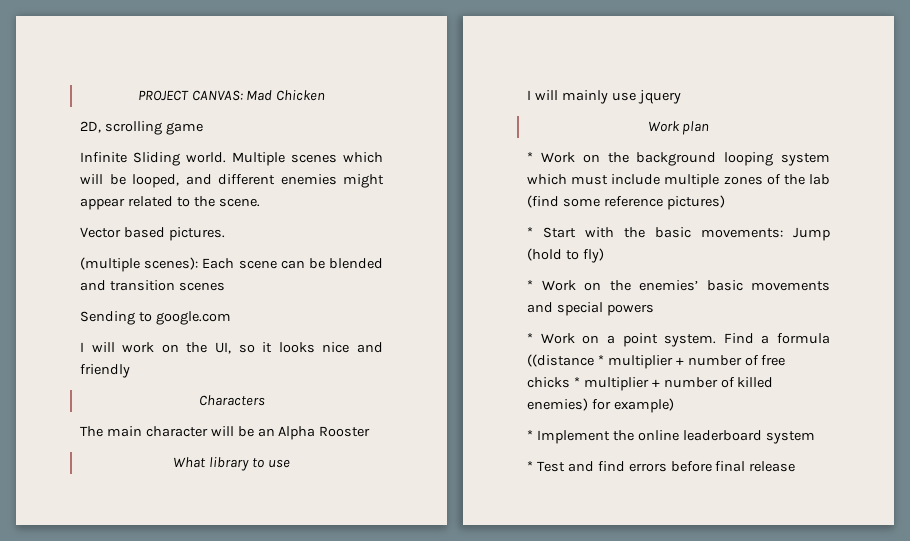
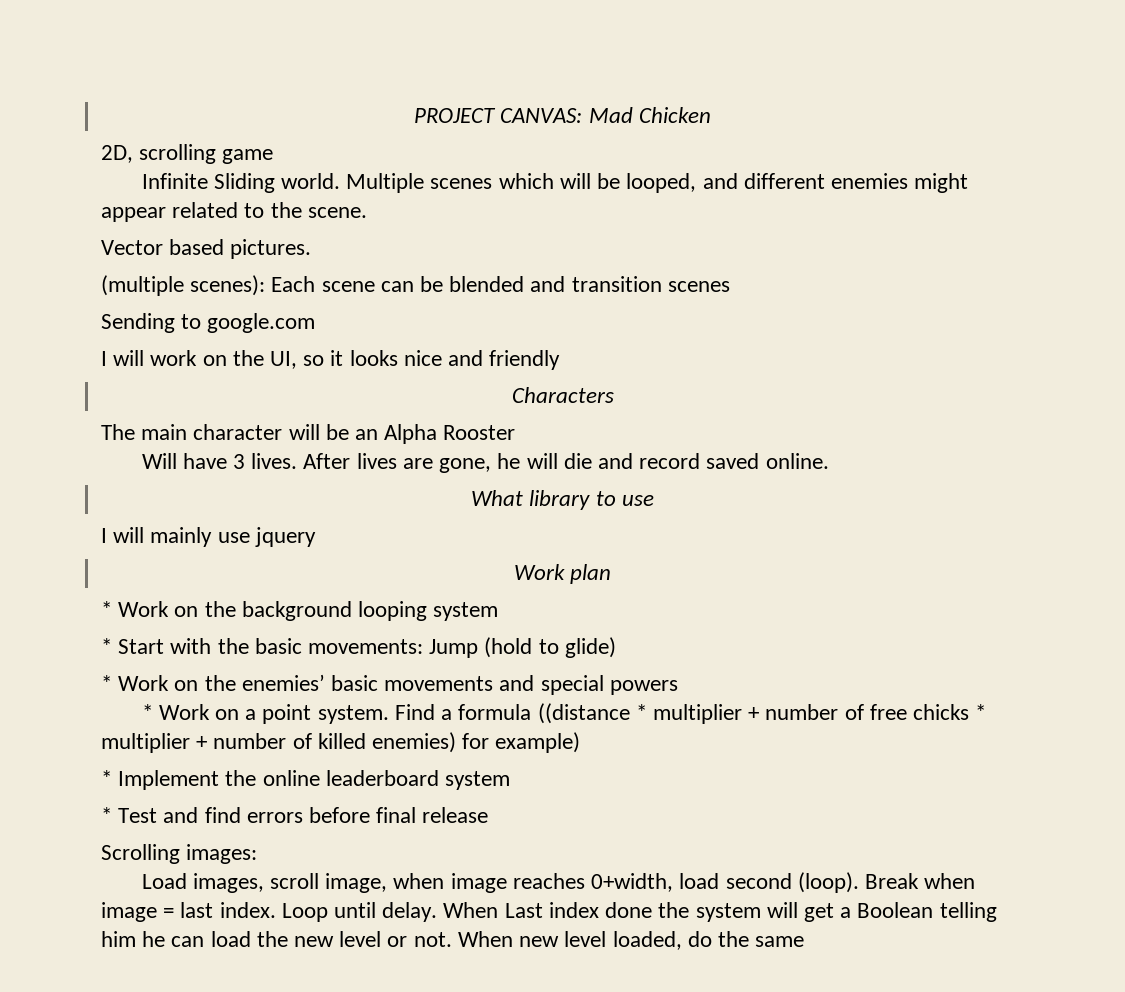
(371, 431) none -> [141,453,829,473] // Will have 3 lives. After lives are gone, he will die and record saved online.
[527,174,830,188] [527,195,725,210] which must include multiple zones of the lab (find some reference pictures) -> (499, 611) none
[582,248,604,263] fly) -> [564,637,616,658] glide)
(796, 466) none -> [101,844,258,864] [141,872,976,893] [101,902,997,922] [101,931,805,950] // Scrolling images: // Load images, scroll image, when image reaches 0+width, load second (loop). Break when image = last index. Loop until delay. When Last index done the system will get a Boolean telling him he can load the new level or not. When new level loaded, do the same

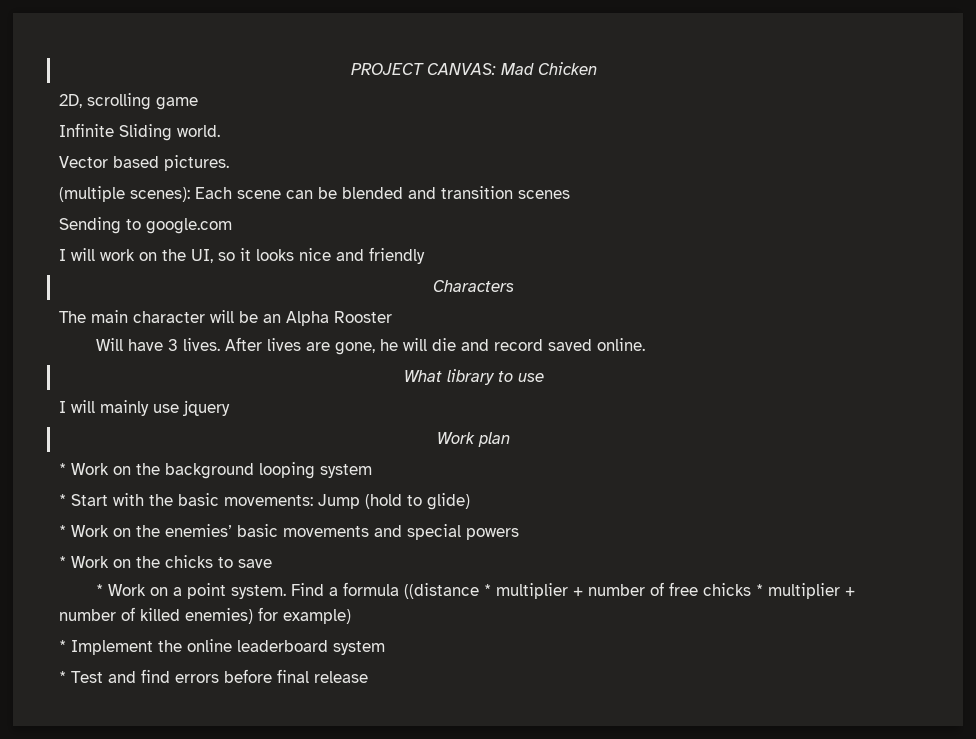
[346,173,969,193] [101,202,367,222] Multiple scenes which will be looped, and different enemies might appear related to the scene. -> (220, 131) none
(678, 687) none -> [59,555,272,568] // * Work on the chicks to save
[101,844,258,864] [141,872,976,893] [101,902,997,922] [101,931,805,950] // Scrolling images: // Load images, scroll image, when image reaches 0+width, load second (loop). Break when image = last index. Loop until delay. When Last index done the system will get a Boolean telling him he can load the new level or not. When new level loaded, do the same -> (368, 677) none

